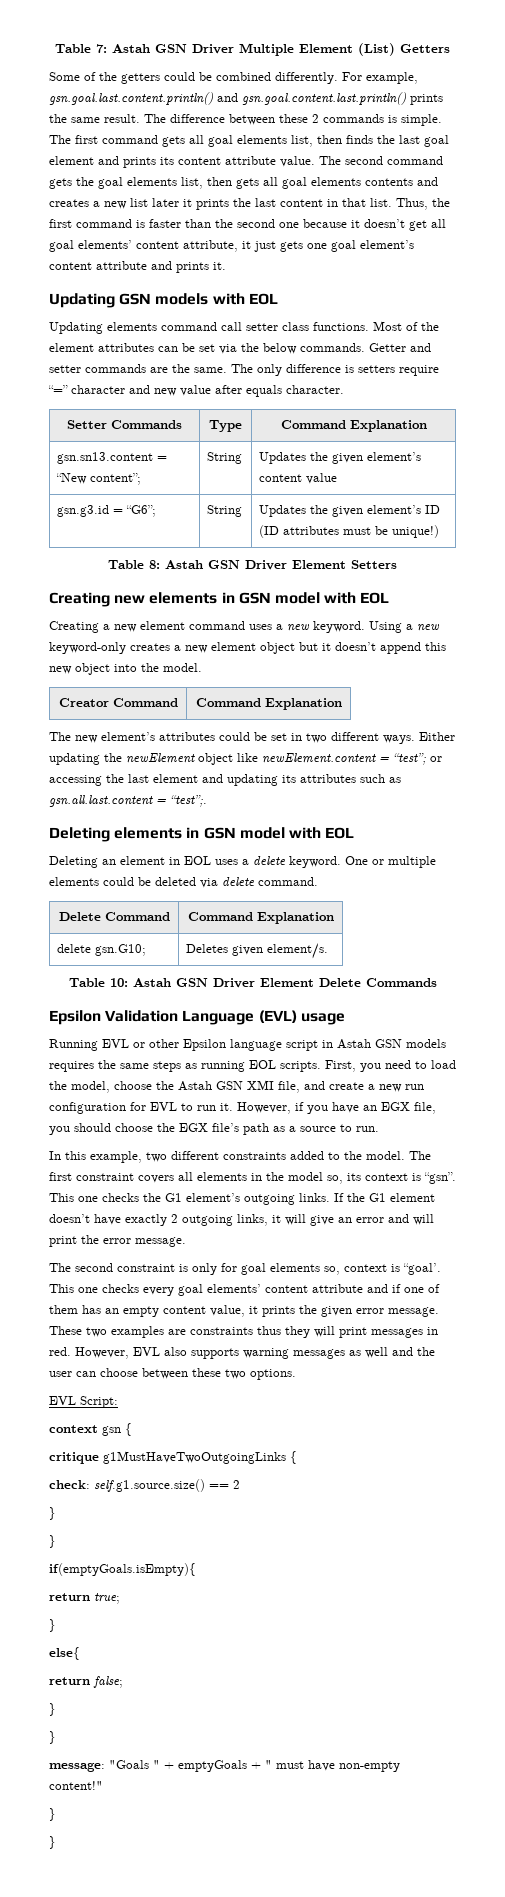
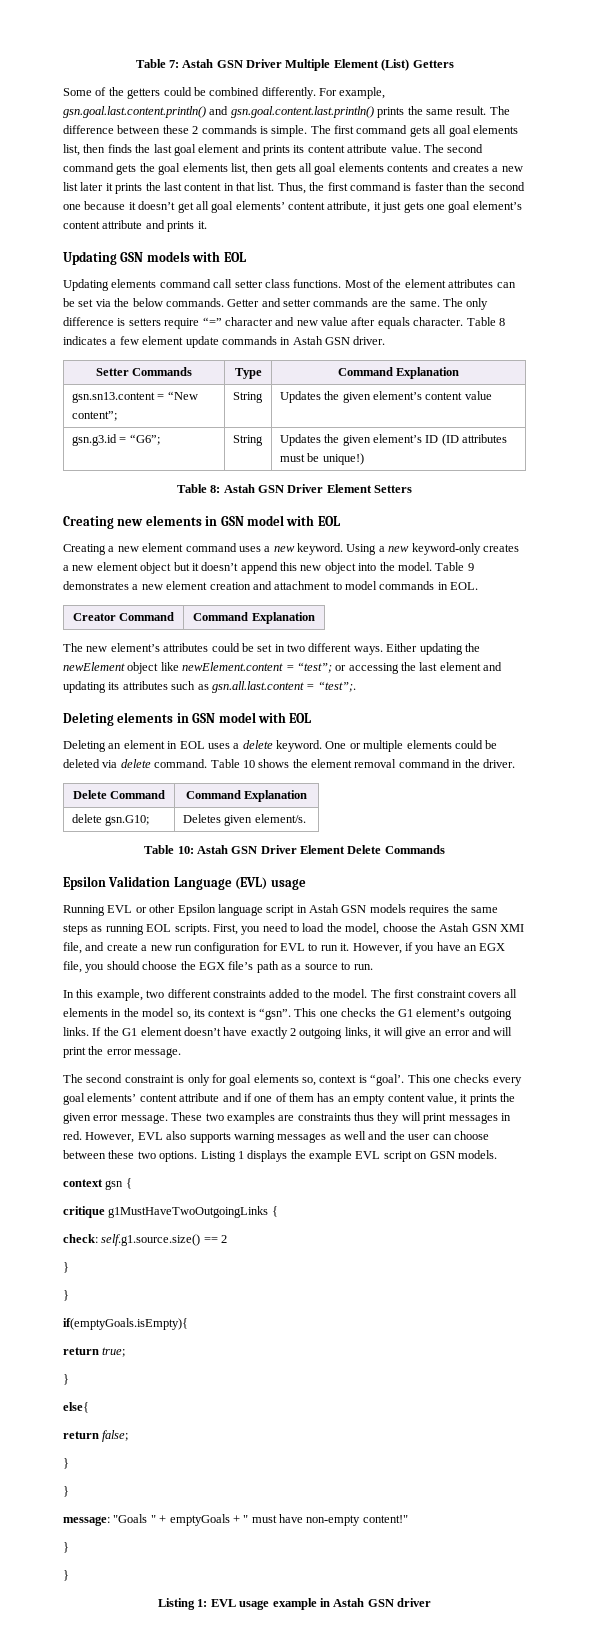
(344, 389) none -> [466,317,505,326] [63,336,386,348] Table 8 indicates a few element update commands in Astah GSN driver.
(202, 667) none -> [435,562,474,571] [63,581,479,590] Table 9 demonstrates a new element creation and attachment to model commands in EOL.
(318, 881) none -> [210,759,515,768] Table 10 shows the element removal command in the driver.
[49,1396,118,1408] // EVL Script: -> [200,1150,497,1162] Listing 1 displays the example EVL script on GSN models.
(56, 1842) none -> [158,1598,431,1610] // Listing 1: EVL usage example in Astah GSN driver

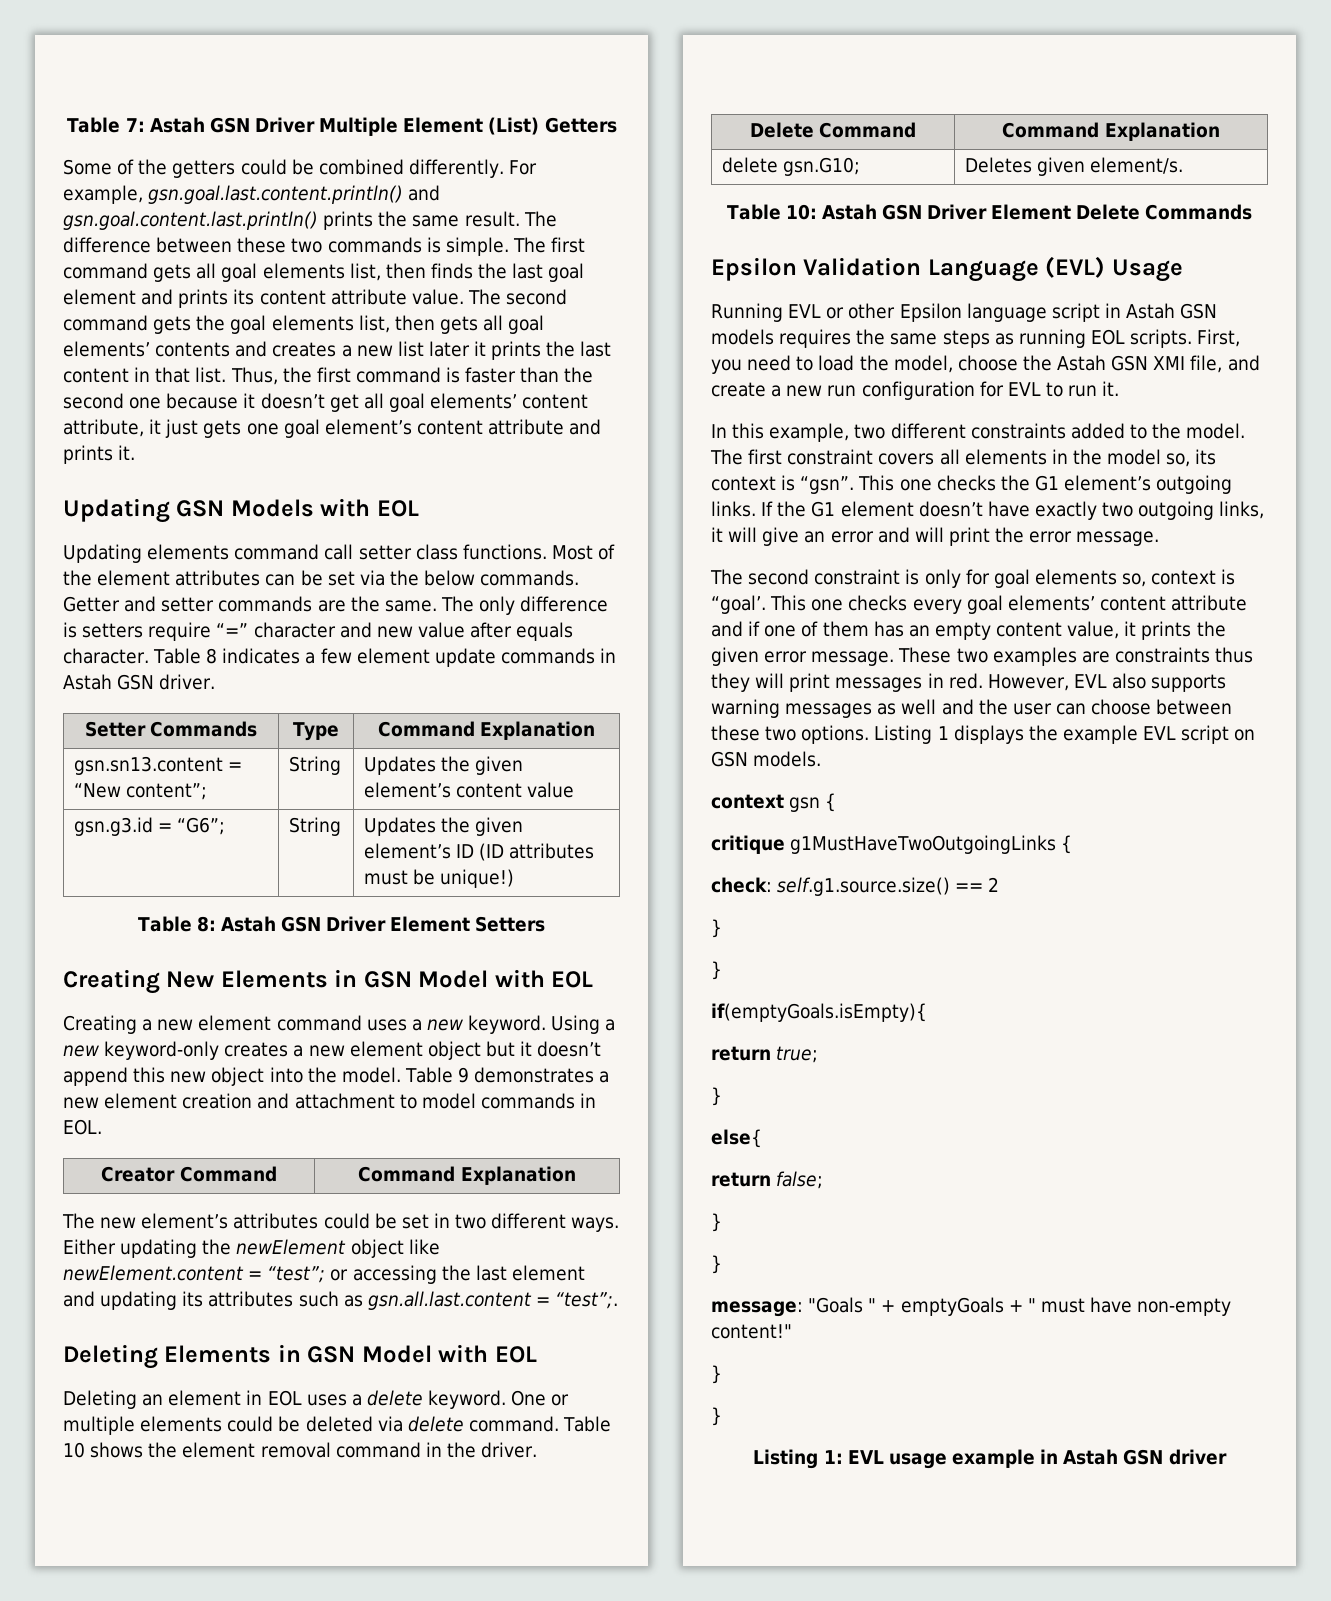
[192,126,199,134] 2 -> [291,238,323,253] two
[338,163,384,172] elements -> [63,341,150,357] elements’
[146,251,190,262] models -> [230,499,314,517] Models
[117,515,284,526] new elements in GSN model -> [166,969,489,988] New Elements in GSN Model
[117,712,256,723] elements in GSN model -> [164,1344,432,1363] Elements in GSN Model
[270,879,306,890] usage -> [1111,259,1183,282] Usage
[352,942,506,954] [63,961,373,973] However, if you have an EGX file, you should choose the EGX file’s path as a source to run. -> (1120, 388) none
[290,1028,296,1036] 2 -> [1102,502,1134,517] two

